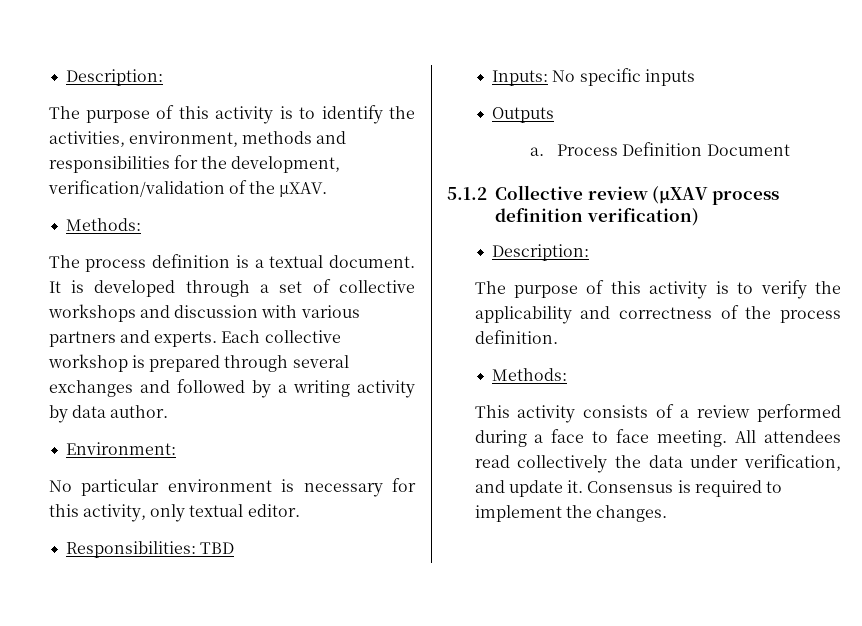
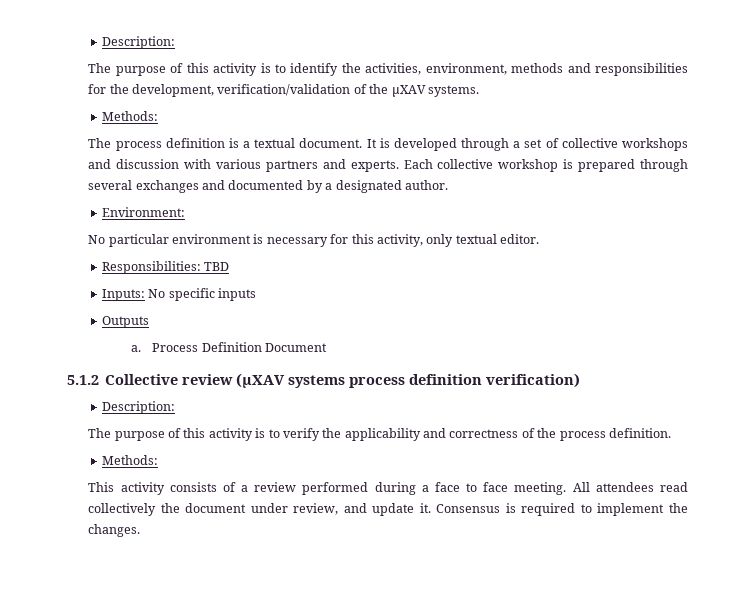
[279,182,328,198] µXAV. -> [391,85,479,97] µXAV systems.
[176,379,245,393] followed -> [228,180,304,190] documented
[292,380,415,398] [48,405,106,423] writing activity by data -> [335,180,402,193] designated
(709, 195) none -> [288,375,346,388] systems
[648,454,841,471] data under verification, -> [185,503,339,515] document under review,

